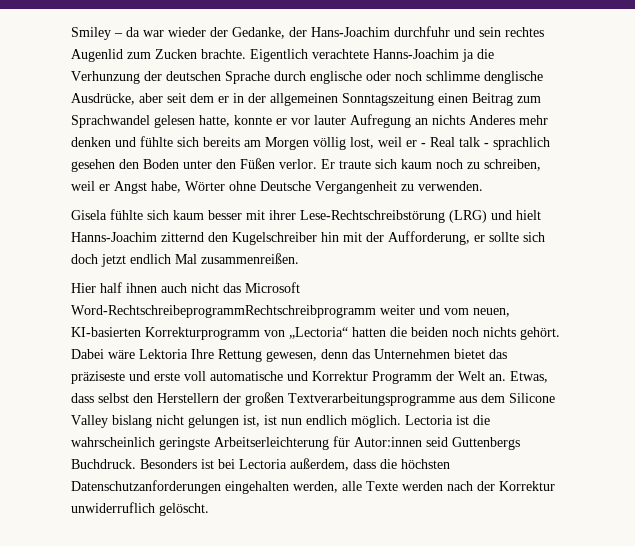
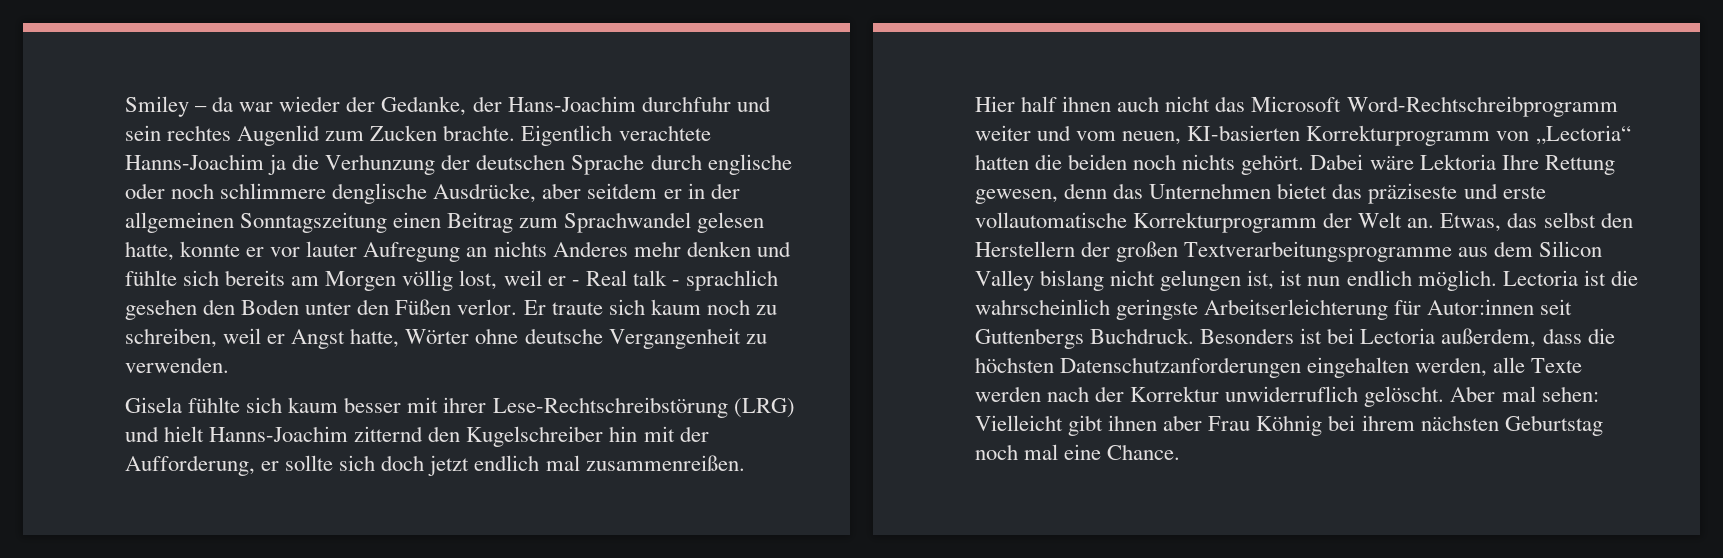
[426,71,480,81] schlimme -> [220,183,327,199] schlimmere
[167,93,214,103] seit dem -> [587,183,658,199] seitdem
[151,181,181,193] habe, -> [350,328,400,348] hatte,
[260,181,311,191] Deutsche -> [524,328,603,344] deutsche
[175,254,197,264] Mal -> [545,455,580,471] mal
[71,305,376,318] Word-RechtschreibeprogrammRechtschreibprogramm -> [1346,96,1618,117] Word-Rechtschreibprogramm
[184,371,432,384] voll automatische und Korrektur Programm -> [975,212,1318,233] vollautomatische Korrekturprogramm
[71,393,94,403] dass -> [1507,212,1538,228] das
[509,393,555,403] Silicone -> [1539,241,1603,257] Silicon
[426,437,448,447] seid -> [1540,299,1573,315] seit
(209, 509) none -> [1450,386,1599,402] [975,415,1603,436] [975,444,1181,460] Aber mal sehen: Vielleicht gibt ihnen aber Frau Köhnig bei ihrem nächsten Geburtstag noch mal eine Chance.

